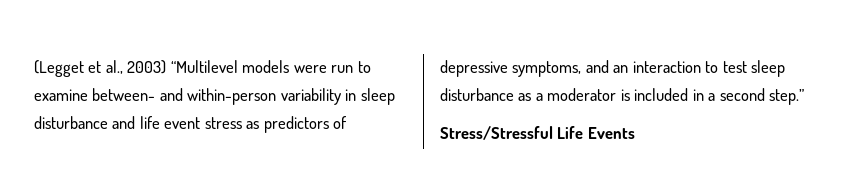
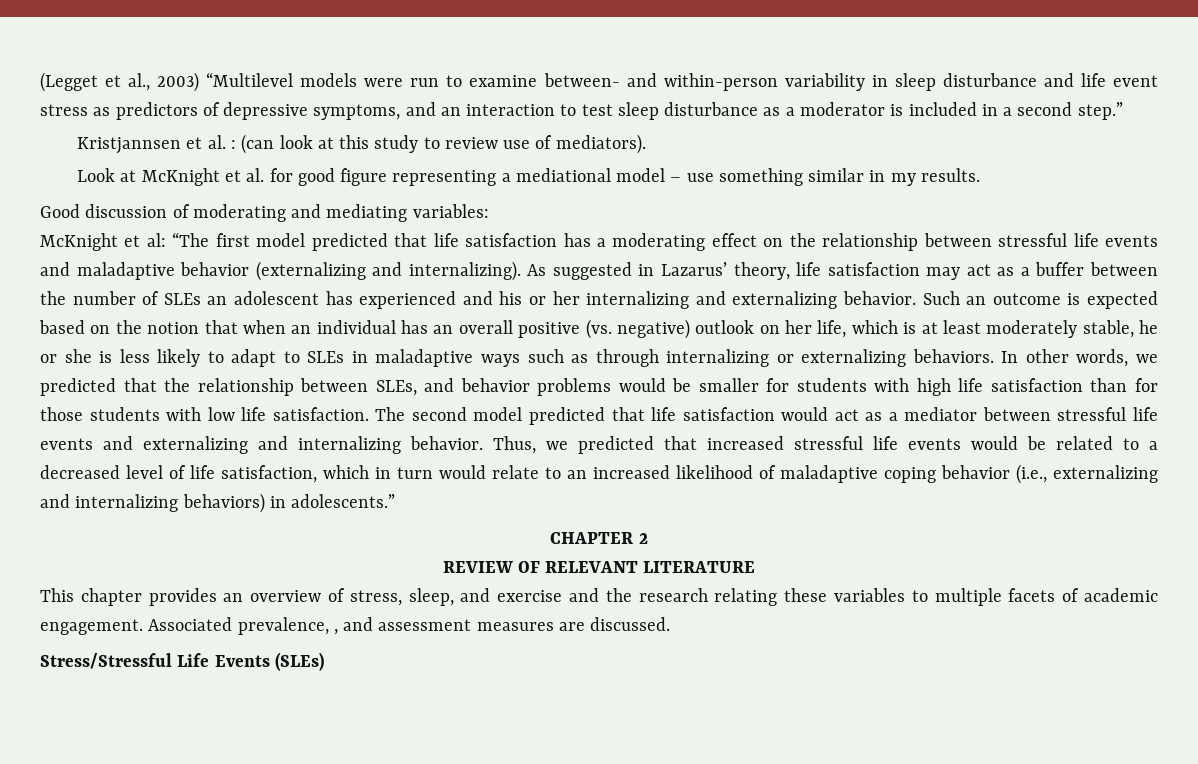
(805, 96) none -> [77,134,646,154] [77,168,980,186] [40,204,489,222] [40,232,1159,251] [40,261,1158,281] [40,291,1159,309] [39,319,1158,339] [40,349,1158,367] [40,378,1158,396] [40,407,1158,425] [40,436,1158,454] [40,464,1158,484] [40,493,396,513] [550,532,648,544] [442,561,756,573] [40,588,1158,606] [40,617,671,635] // Kristjannsen et al. : (can look at this study to review use of mediators). // Look at McKnight et al. for good figure representing a mediational model – use something similar in my results. // Good discussion of moderating and mediating variables: // McKnight et al: “The first model predicted that life satisfaction has a moderating effect on the relationship between stressful life events and maladaptive behavior (externalizing and internalizing). As suggested in Lazarus’ theory, life satisfaction may act as a buffer between the number of SLEs an adolescent has experienced and his or her internalizing and externalizing behavior. Such an outcome is expected based on the notion that when an individual has an overall positive (vs. negative) outlook on her life, which is at least moderately stable, he or she is less likely to adapt to SLEs in maladaptive ways such as through internalizing or externalizing behaviors. In other words, we predicted that the relationship between SLEs, and behavior problems would be smaller for students with high life satisfaction than for those students with low life satisfaction. The second model predicted that life satisfaction would act as a mediator between stressful life events and externalizing and internalizing behavior. Thus, we predicted that increased stressful life events would be related to a decreased level of life satisfaction, which in turn would relate to an increased likelihood of maladaptive coping behavior (i.e., externalizing and internalizing behaviors) in adolescents.” // CHAPTER 2 // REVIEW OF RELEVANT LITERATURE // This chapter provides an overview of stress, sleep, and exercise and the research relating these variables to multiple facets of academic engagement. Associated prevalence, , and assessment measures are discussed.
(635, 133) none -> [274,652,324,671] (SLEs)

